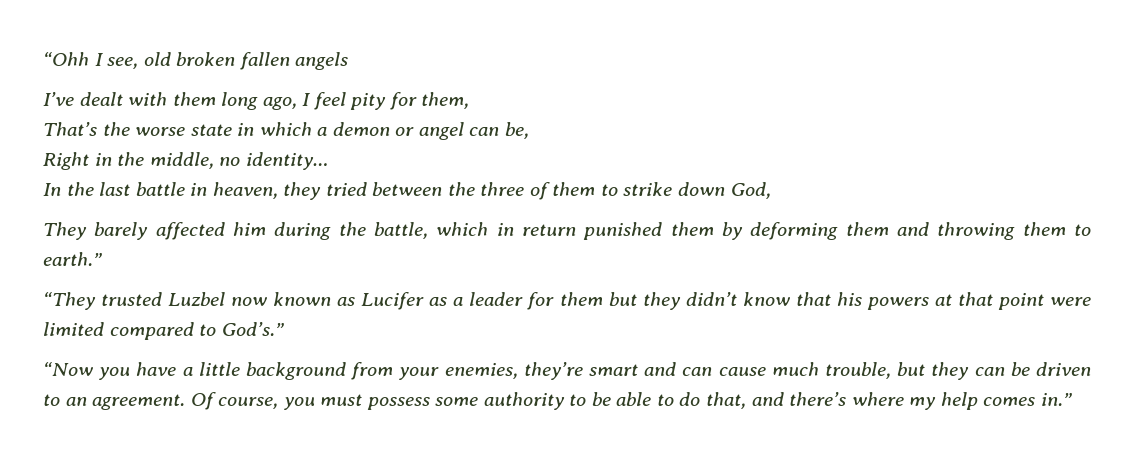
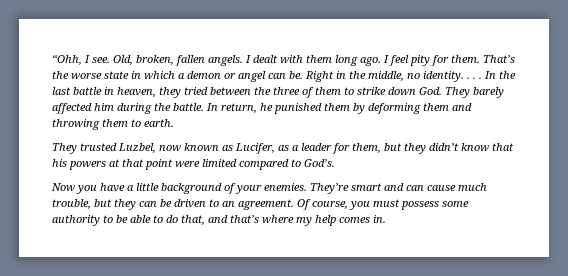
[43,52,349,70] [43,92,74,106] “Ohh I see, old broken fallen angels // I’ve -> [52,54,251,66] “Ohh, I see. Old, broken, fallen angels. I
[262,97,297,110] ago, -> [360,57,381,66] ago.
[421,92,470,109] them, // -> [451,55,480,63] them.
[504,122,529,139] be, // -> [289,71,303,79] be.
[245,152,328,170] identity… // -> [423,71,482,82] identity. . . .
[730,182,771,199] God, // -> [419,87,442,95] God.
[374,222,576,239] battle, which in return -> [173,103,273,114] battle. In return, he
[43,252,102,266] [43,292,226,310] earth.” // “They trusted Luzbel -> [144,119,174,127] [52,143,156,154] earth. // They trusted Luzbel,
[361,292,425,310] Lucifer -> [235,143,275,154] Lucifer,
[559,292,603,306] them -> [352,143,381,154] them,
[221,322,284,336] [43,362,93,376] God’s.” // “Now -> [304,159,335,167] [51,183,75,191] God’s. // Now
[351,362,583,380] from your enemies, they’re -> [224,183,349,194] of your enemies. They’re
[789,392,847,406] there’s -> [230,215,259,223] that’s
[1040,393,1072,406] in.” -> [373,215,386,223] in.

